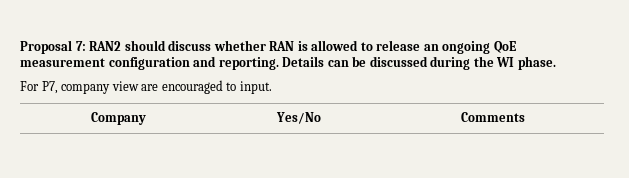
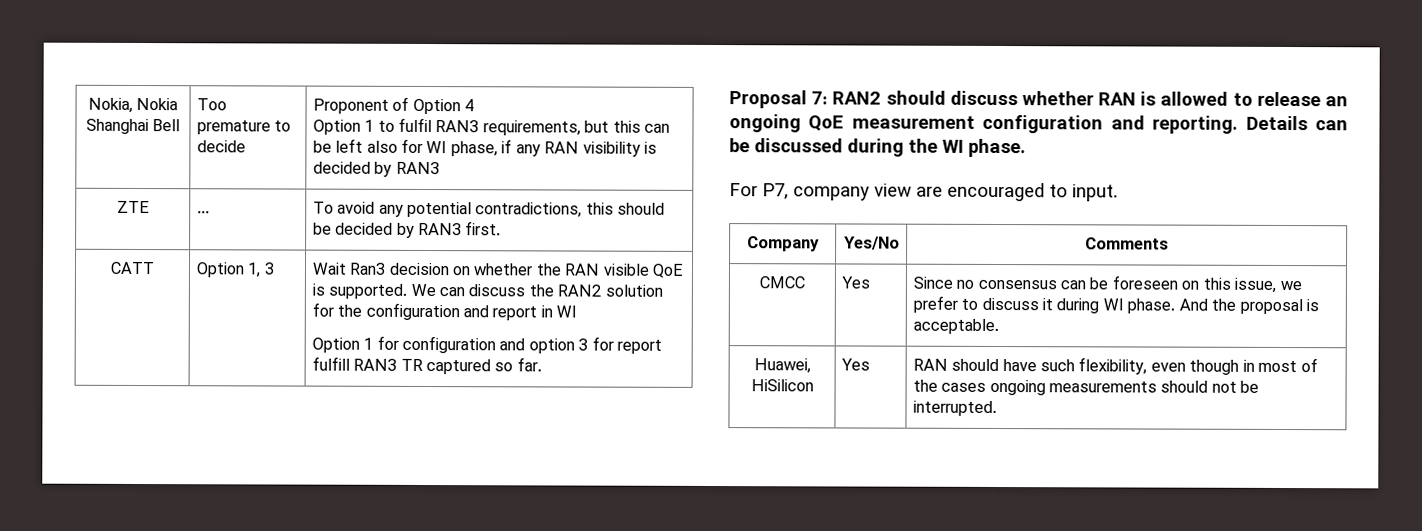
(20, 47) none -> [87,97,179,113] [85,118,181,135] [196,98,227,111] [196,120,292,135] [196,140,246,153] [312,96,475,115] [312,117,671,136] [312,138,658,157] [312,161,440,177] [116,200,150,214] [196,210,210,214] [312,201,666,218] [312,221,502,238] [110,261,155,275] [195,262,275,278] [311,262,685,278] [311,283,663,299] [311,302,578,321] [311,335,663,354] [311,356,542,375] Nokia, Nokia Shanghai Bell | Too premature to decide | Proponent of Option 4 // Option 1 to fulfil RAN3 requirements, but this can be left also for WI phase, if any RAN visibility is decided by RAN3 // ZTE | ... | To avoid any potential contradictions, this should be decided by RAN3 first. // CATT | Option 1, 3 | Wait Ran3 decision on whether the RAN visible QoE is supported. We can discuss the RAN2 solution for the configuration and report in WI // Option 1 for configuration and option 3 for report fulfill RAN3 TR captured so far. //
(525, 117) none -> [759,276,805,289] [840,276,870,289] [912,275,1302,293] [912,295,1320,315] [912,318,999,335] [753,358,811,374] [750,379,814,392] [840,358,870,371] [912,357,1318,375] [912,379,1260,396] [912,400,997,416] // CMCC | Yes | Since no consensus can be foreseen on this issue, we prefer to discuss it during WI phase. And the proposal is acceptable. // Huawei, HiSilicon | Yes | RAN should have such flexibility, even though in most of the cases ongoing measurements should not be interrupted.

